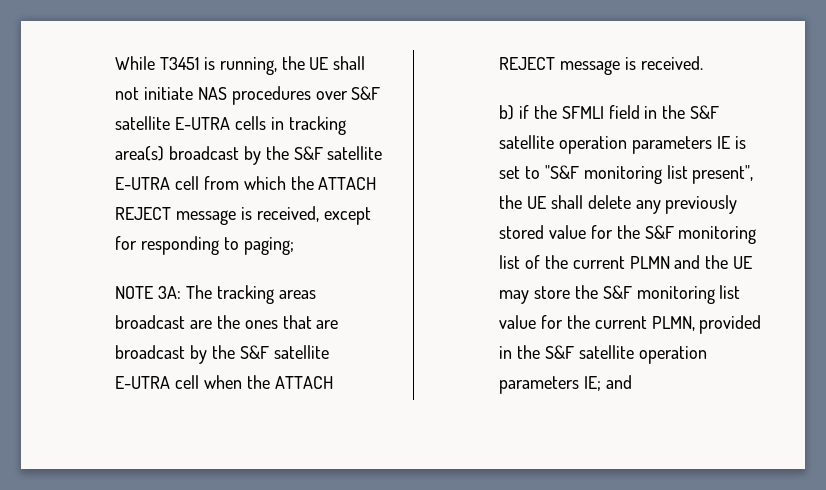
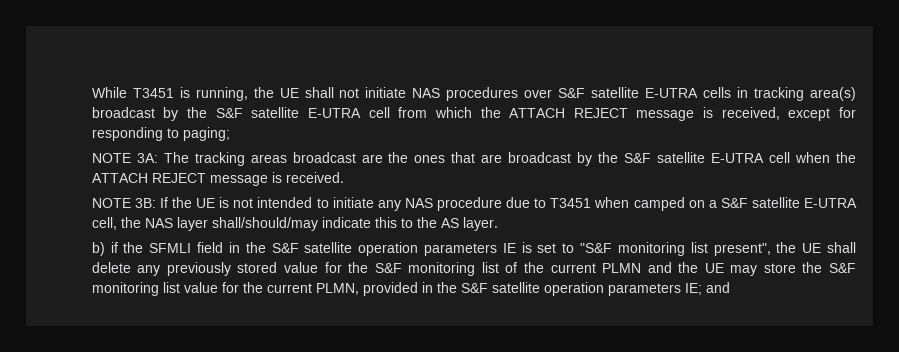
(703, 63) none -> [91,197,857,211] [91,217,498,231] // NOTE 3B: If the UE is not intended to initiate any NAS procedure due to T3451 when camped on a S&F satellite E-UTRA cell, the NAS layer shall/should/may indicate this to the AS layer.

